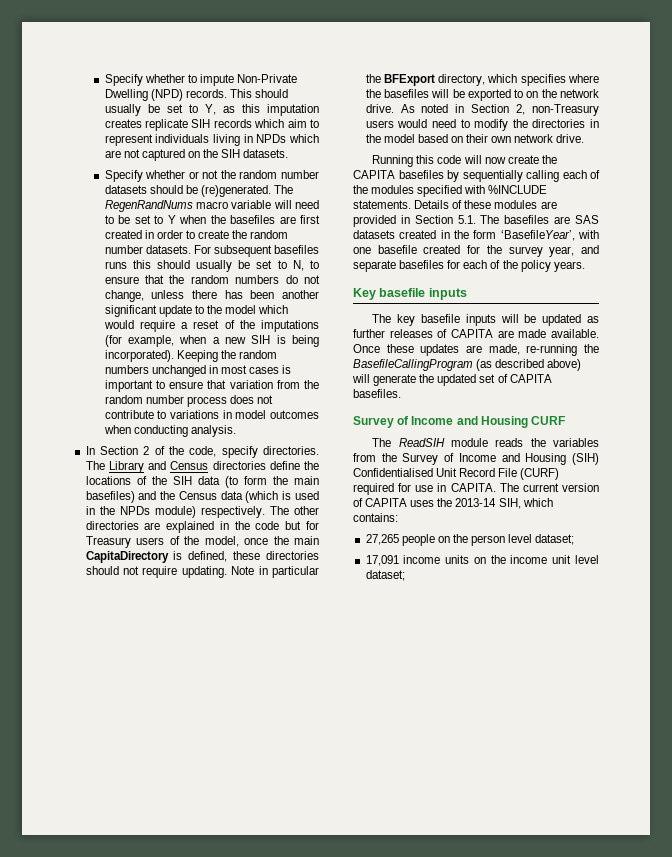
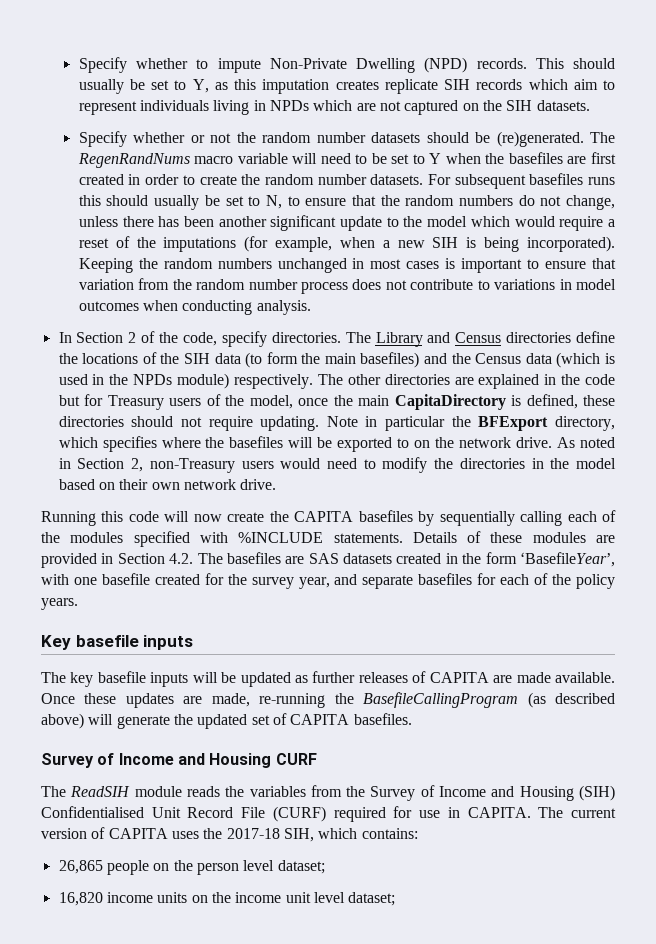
[457,215,476,224] 5.1. -> [169,553,194,564] 4.2.
[455,498,497,507] 2013-14 -> [226,828,280,839] 2017-18
[365,534,399,545] 27,265 -> [58,860,103,874] 26,865
[365,555,399,566] 17,091 -> [58,892,103,906] 16,820

